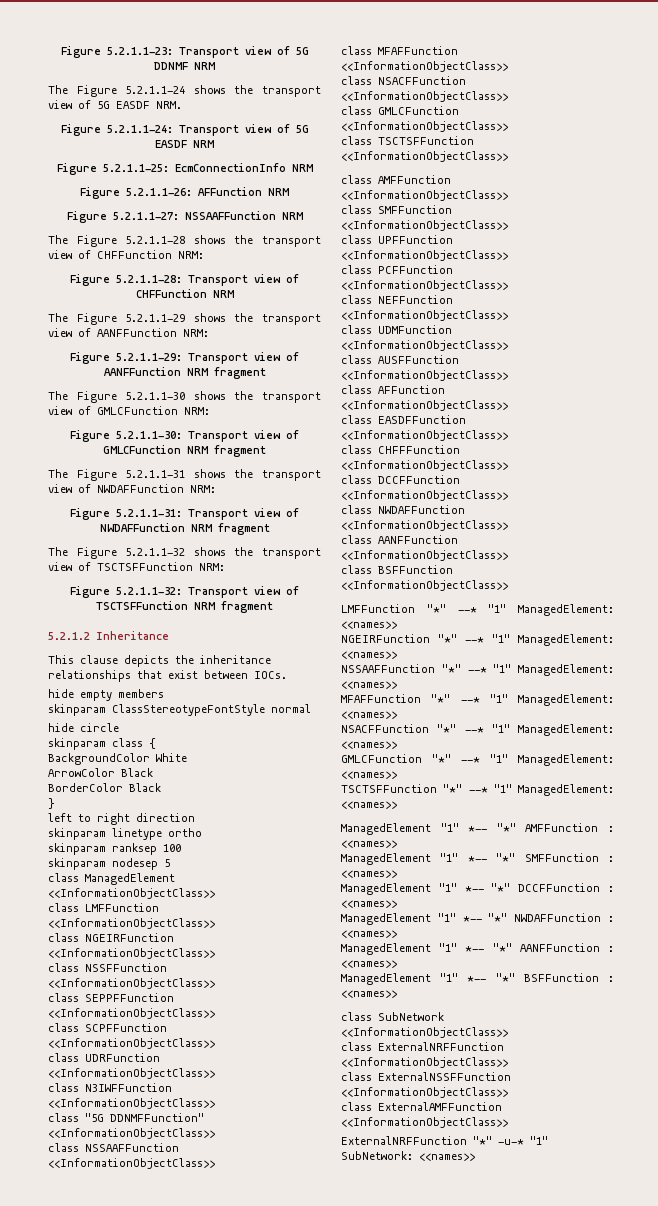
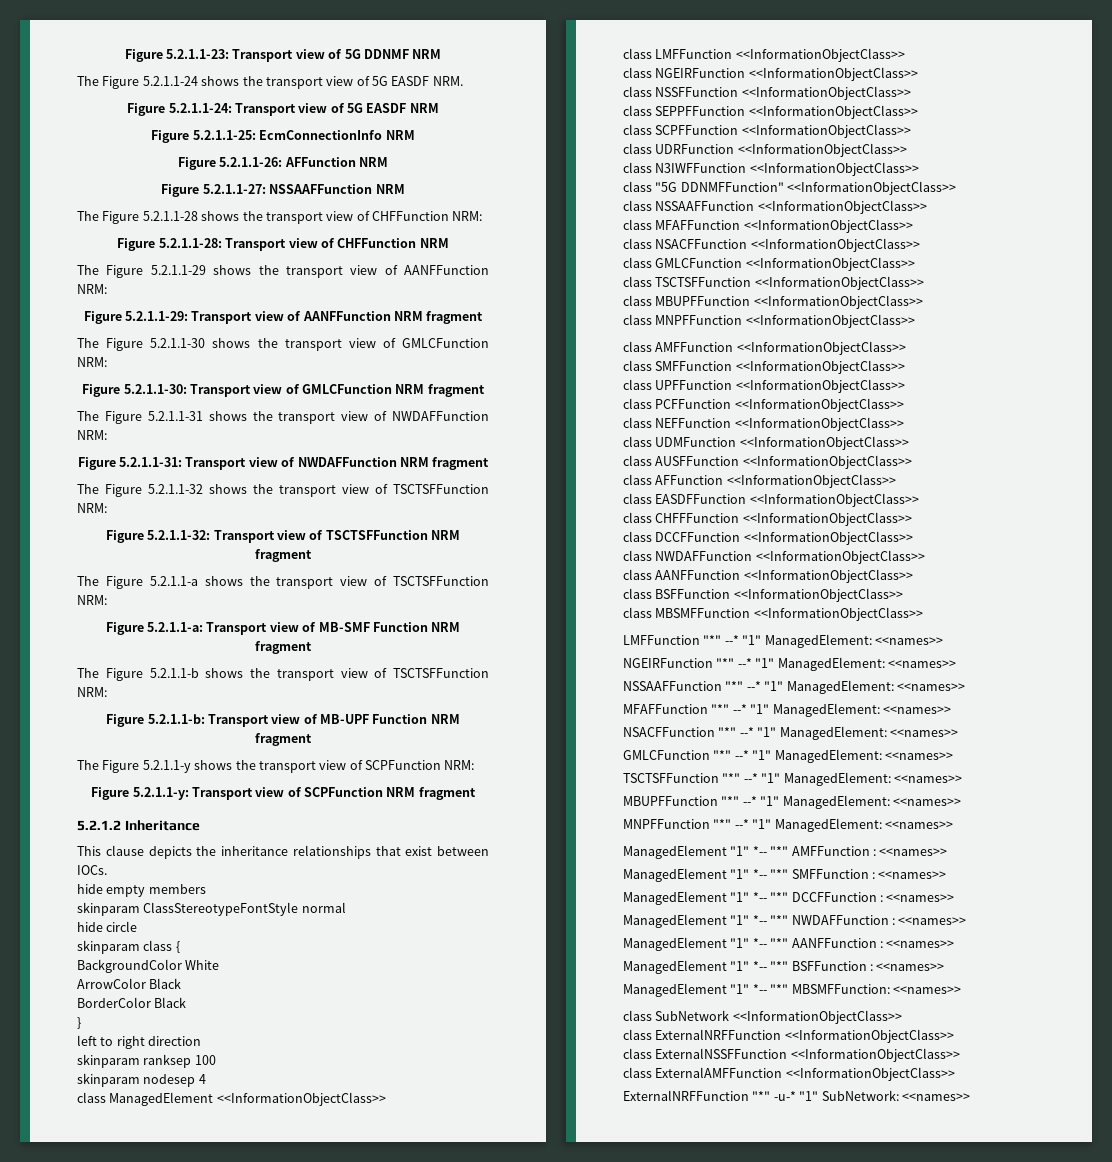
(273, 607) none -> [77,576,489,589] [77,595,107,605] [105,622,461,635] [255,641,312,654] [77,668,489,681] [77,687,107,697] [106,714,460,727] [255,733,312,746] [77,760,475,773] [91,787,476,800] // The Figure 5.2.1.1-a shows the transport view of TSCTSFFunction NRM: // Figure 5.2.1.1-a: Transport view of MB-SMF Function NRM fragment // The Figure 5.2.1.1-b shows the transport view of TSCTSFFunction NRM: // Figure 5.2.1.1-b: Transport view of MB-UPF Function NRM fragment // The Figure 5.2.1.1-y shows the transport view of SCPFunction NRM: // Figure 5.2.1.1-y: Transport view of SCPFunction NRM fragment
[48,828,202,840] // skinparam linetype ortho -> (202, 1041) none
[164,859,170,867] 5 -> [198,1074,206,1084] 4
(508, 156) none -> [623,295,923,309] [623,314,915,328] // class MBUPFFunction <<InformationObjectClass>> // class MNPFFunction <<InformationObjectClass>>
(508, 585) none -> [623,607,923,621] // class MBSMFFunction <<InformationObjectClass>>
(397, 805) none -> [623,795,961,809] [623,818,953,832] // MBUPFFunction "*" --* "1" ManagedElement: <<names>> // MNPFFunction "*" --* "1" ManagedElement: <<names>>
(397, 994) none -> [623,983,961,997] // ManagedElement "1" *-- "*" MBSMFFunction: <<names>>

